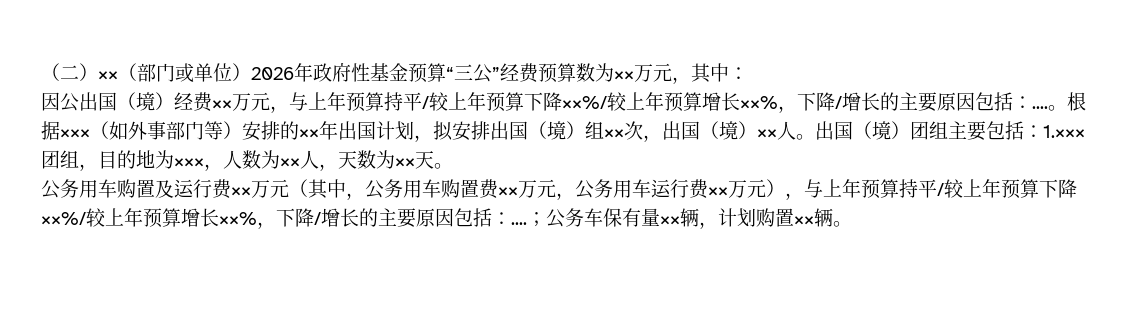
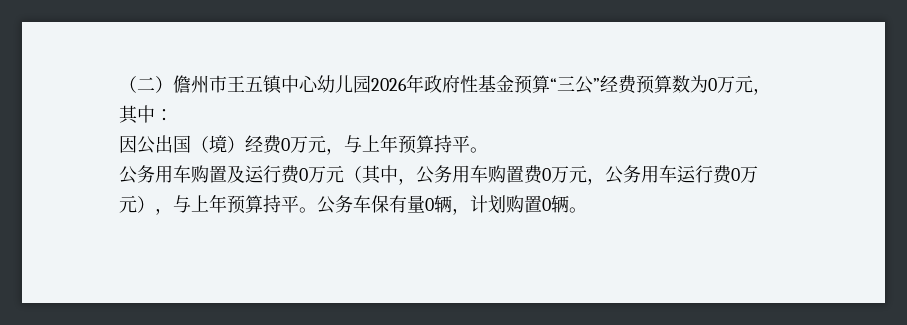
[98,63,251,83] ××（部门或单位） -> [173,75,371,94] 儋州市王五镇中心幼儿园
[614,71,634,80] ×× -> [708,78,717,91] 0
[212,100,232,109] ×× -> [281,138,290,151] 0
[422,92,1086,113] [41,121,1085,142] [41,150,434,171] /较上年预算下降××%/较上年预算增长××%，下降/增长的主要原因包括：....。根据×××（如外事部门等）安排的××年出国计划，拟安排出国（境）组××次，出国（境）××人。出国（境）团组主要包括：1.×××团组，目的地为×××，人数为××人，天数为××天 -> (470, 144) none
[231,187,251,196] ×× -> [299,168,308,181] 0
[498,187,518,196] ×× -> [542,168,551,181] 0
[708,187,728,196] ×× -> [731,168,740,181] 0
[937,179,1077,199] [41,208,546,229] /较上年预算下降××%/较上年预算增长××%，下降/增长的主要原因包括：....； -> [299,207,317,213] 。
[660,216,680,225] ×× -> [425,198,434,211] 0
[794,216,814,225] ×× -> [542,198,551,211] 0

